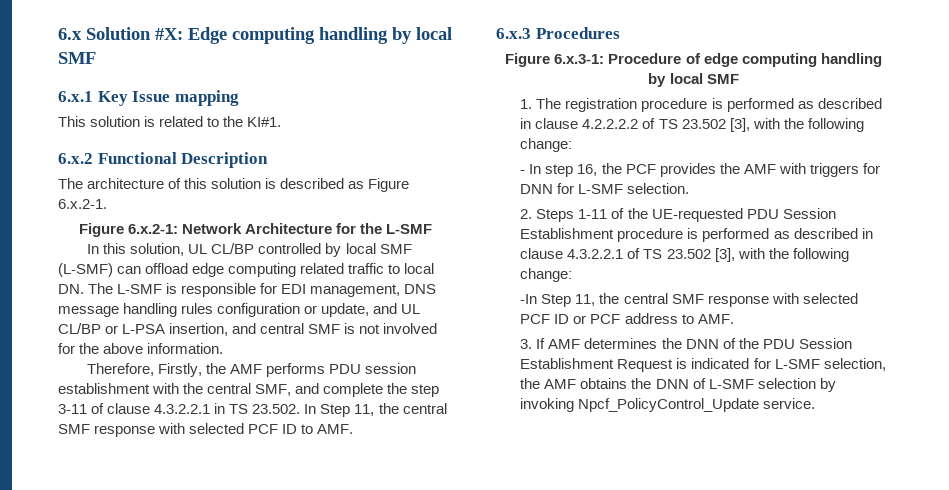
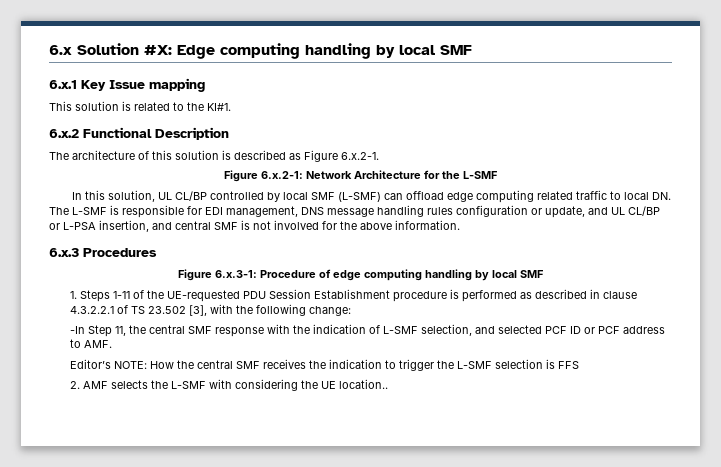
[87,363,417,377] [58,383,440,397] [58,403,447,417] [58,423,354,437] // Therefore, Firstly, the AMF performs PDU session establishment with the central SMF, and complete the step 3-11 of clause 4.3.2.2.1 in TS 23.502. In Step 11, the central SMF response with selected PCF ID to AMF. -> (460, 225) none
[536,98,882,112] [520,118,864,132] [520,138,573,152] [520,163,880,177] [520,183,690,194] [520,209,533,219] The registration procedure is performed as described in clause 4.2.2.2.2 of TS 23.502 [3], with the following change: // - In step 16, the PCF provides the AMF with triggers for DNN for L-SMF selection. // 2. -> (77, 295) none
(799, 298) none -> [292,324,495,336] the indication of L-SMF selection, and
[520,338,852,349] [520,358,886,372] [520,378,836,392] [520,398,816,412] 3. If AMF determines the DNN of the PDU Session Establishment Request is indicated for L-SMF selection, the AMF obtains the DNN of L-SMF selection by invoking Npcf_PolicyControl_Update service. -> [69,359,579,371] [69,379,388,391] Editor’s NOTE: How the central SMF receives the indication to trigger the L-SMF selection is FFS // 2. AMF selects the L-SMF with considering the UE location..

